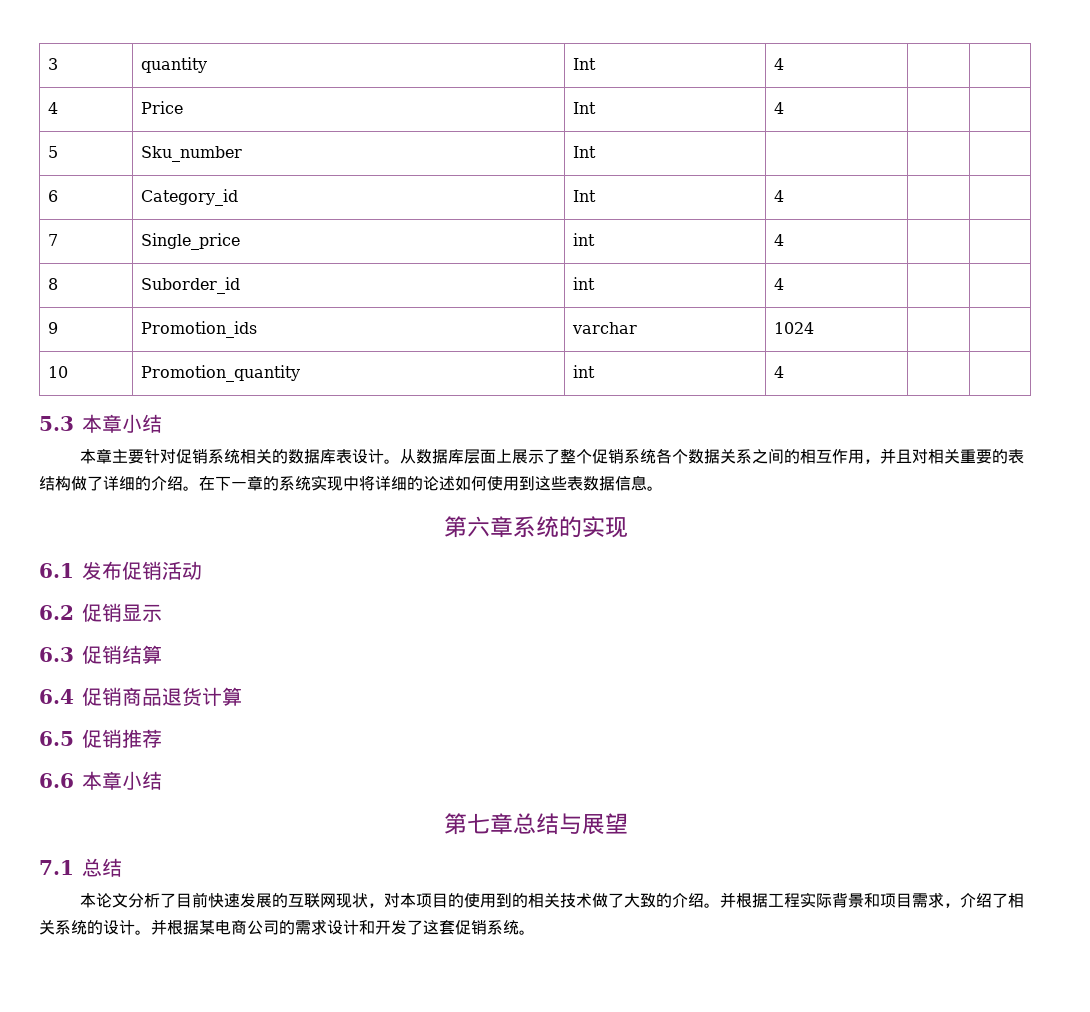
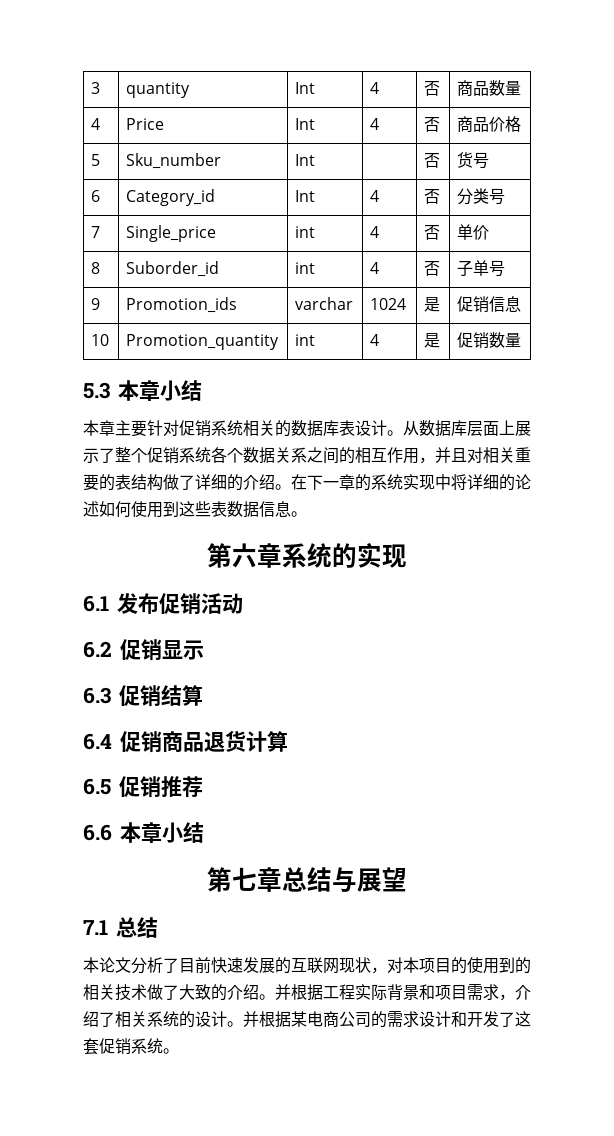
(784, 64) | -> [424,81,441,96] [457,80,522,96] 否 | 商品数量
(784, 108) | -> [424,117,441,132] [457,116,522,132] 否 | 商品价格
(596, 152) | -> [424,153,441,168] [457,152,490,169] 否 | 货号
(784, 196) | -> [424,189,441,204] [457,188,506,205] 否 | 分类号
(784, 240) | -> [424,225,441,240] [457,224,490,240] 否 | 单价
(784, 284) | -> [424,261,441,276] [457,260,506,277] 否 | 子单号
(814, 328) | -> [424,297,441,312] [457,296,522,313] 是 | 促销信息
(784, 372) | -> [424,333,441,348] [457,332,522,349] 是 | 促销数量

